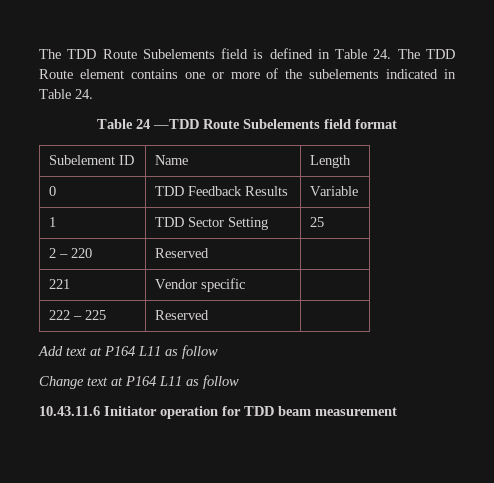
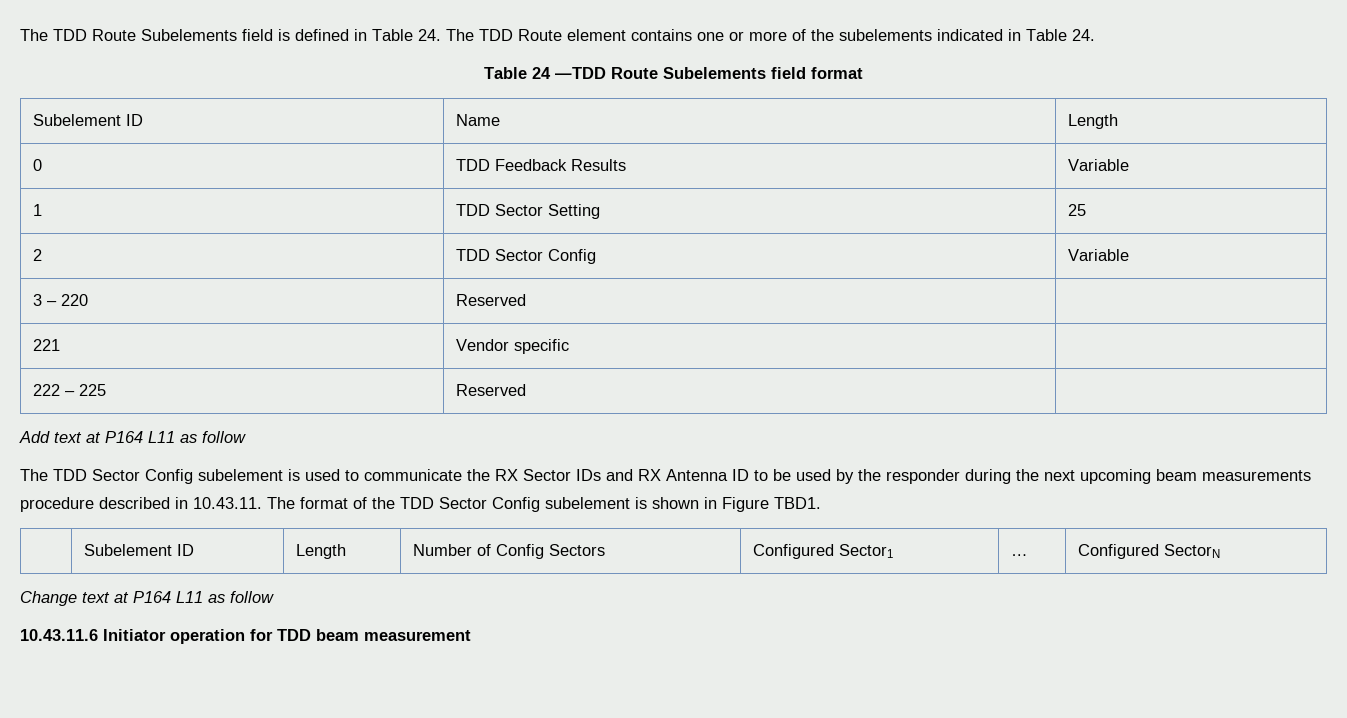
(56, 253) none -> [455,249,596,264] [1067,249,1129,261] [32,294,42,306] | TDD Sector Config | Variable // 3
(218, 352) none -> [20,469,1311,484] [20,497,821,512] [83,544,194,556] [295,544,346,559] [412,544,605,559] [752,544,893,559] [1010,554,1028,556] [1077,544,1220,559] // The TDD Sector Config subelement is used to communicate the RX Sector IDs and RX Antenna ID to be used by the responder during the next upcoming beam measurements procedure described in 10.43.11. The format of the TDD Sector Config subelement is shown in Figure TBD1. // | Subelement ID | Length | Number of Config Sectors | Configured Sector1 | … | Configured SectorN

